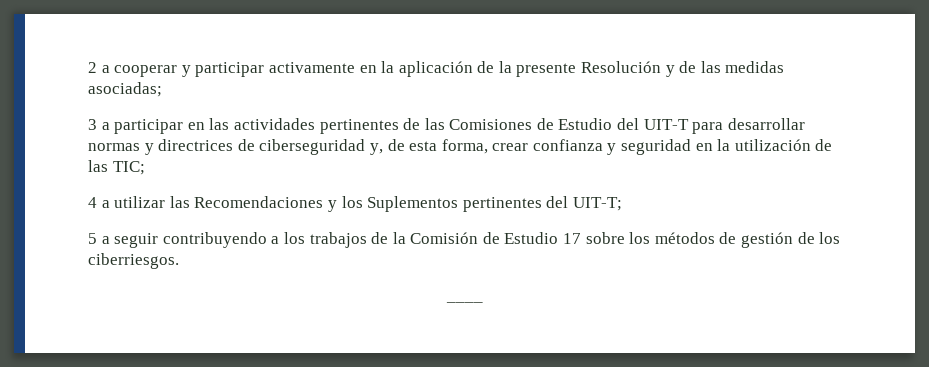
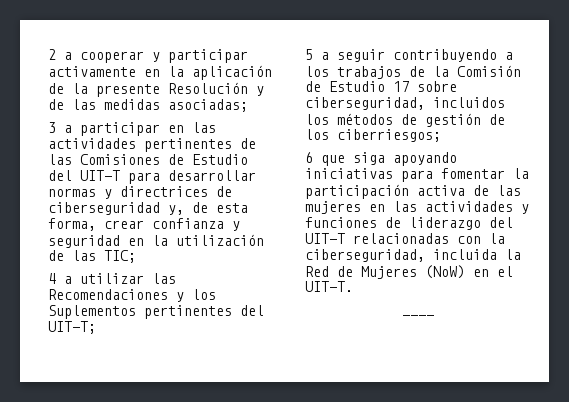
(625, 238) none -> [305,97,505,110] ciberseguridad, incluidos
[88,253,179,269] ciberriesgos. -> [337,129,441,142] [305,152,457,166] [305,168,529,182] [305,184,521,199] [305,201,529,214] [305,217,513,230] [305,233,505,244] [305,249,521,262] [305,265,513,279] [305,281,353,292] ciberriesgos; // 6 que siga apoyando iniciativas para fomentar la participación activa de las mujeres en las actividades y funciones de liderazgo del UIT-T relacionadas con la ciberseguridad, incluida la Red de Mujeres (NoW) en el UIT-T.

